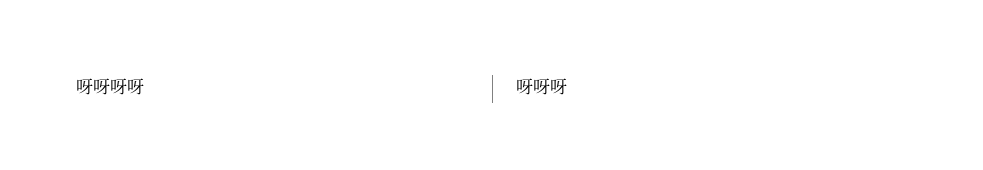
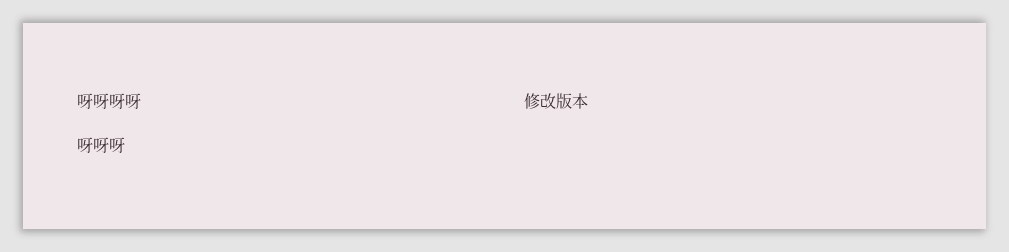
(567, 86) none -> [524,93,588,109] // 修改版本

